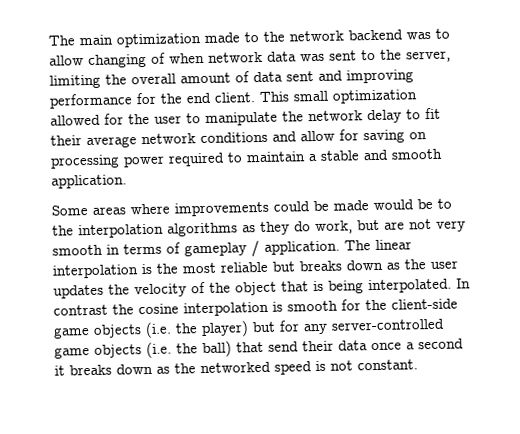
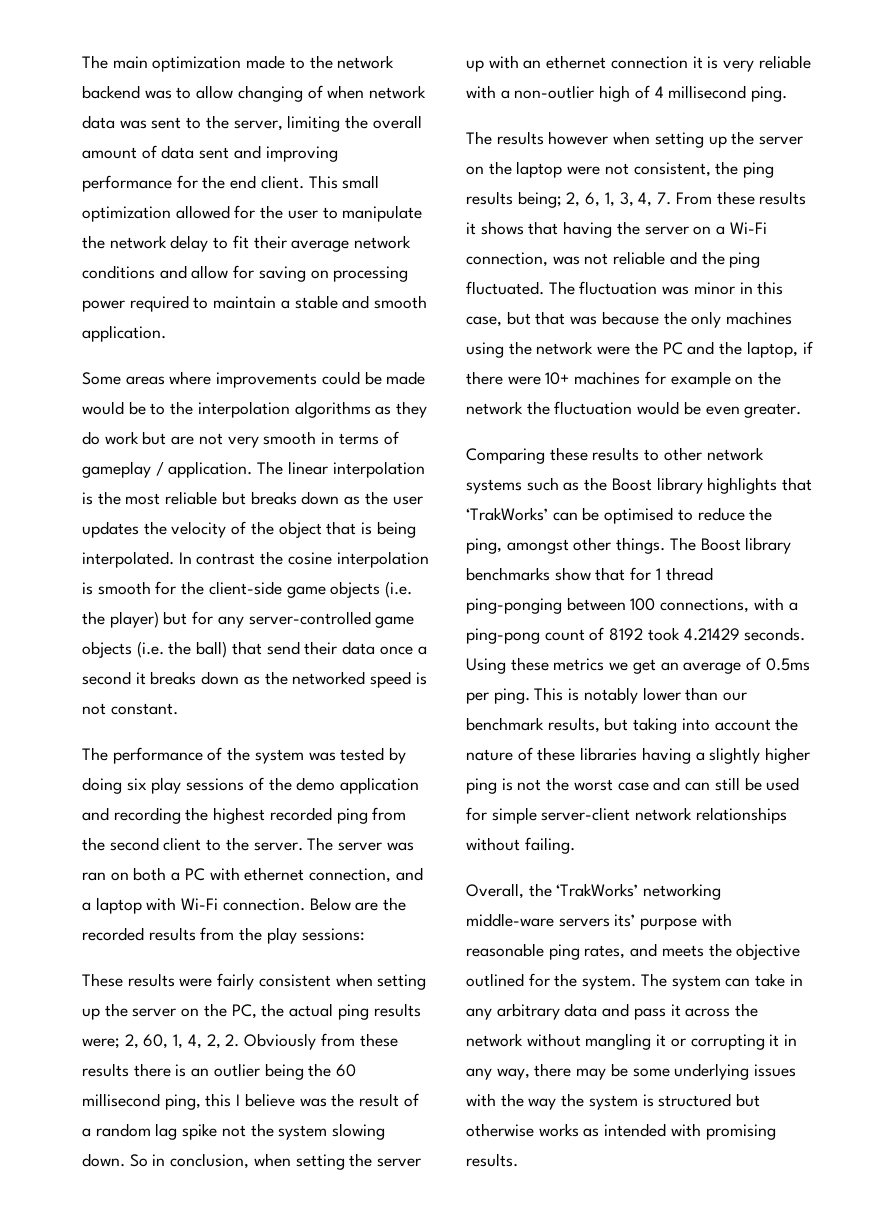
[315,220,353,235] work, -> [104,431,139,445] work
(418, 365) none -> [82,747,407,764] [82,777,420,794] [82,807,407,824] [82,837,414,851] [82,867,423,883] [82,897,407,914] [82,927,365,944] [82,973,427,990] [82,1003,421,1020] [82,1033,398,1050] [82,1063,357,1080] [82,1093,419,1110] [82,1123,386,1140] [82,1153,422,1170] [466,55,811,72] [466,85,788,102] [466,131,804,148] [466,161,775,178] [466,191,807,208] [466,221,767,238] [466,251,761,268] [466,281,784,295] [466,311,793,328] [466,341,813,358] [466,371,782,388] [466,401,802,418] [466,447,764,464] [466,477,813,494] [466,507,773,524] [466,537,792,554] [466,567,713,581] [466,597,798,614] [466,627,806,644] [466,657,810,674] [466,687,748,704] [466,717,799,734] [466,747,811,764] [466,777,800,794] [466,807,787,824] [466,837,575,854] [466,883,722,900] [466,913,732,930] [466,943,801,960] [466,973,803,990] [466,1003,759,1020] [466,1033,798,1050] [466,1063,797,1080] [466,1093,761,1110] [466,1123,776,1140] [466,1153,518,1167] // The performance of the system was tested by doing six play sessions of the demo application and recording the highest recorded ping from the second client to the server. The server was ran on both a PC with ethernet connection, and a laptop with Wi-Fi connection. Below are the recorded results from the play sessions: // These results were fairly consistent when setting up the server on the PC, the actual ping results were; 2, 60, 1, 4, 2, 2. Obviously from these results there is an outlier being the 60 millisecond ping, this I believe was the result of a random lag spike not the system slowing down. So in conclusion, when setting the server up with an ethernet connection it is very reliable with a non-outlier high of 4 millisecond ping. // The results however when setting up the server on the laptop were not consistent, the ping results being; 2, 6, 1, 3, 4, 7. From these results it shows that having the server on a Wi-Fi connection, was not reliable and the ping fluctuated. The fluctuation was minor in this case, but that was because the only machines using the network were the PC and the laptop, if there were 10+ machines for example on the network the fluctuation would be even greater. // Comparing these results to other network systems such as the Boost library highlights that ‘TrakWorks’ can be optimised to reduce the ping, amongst other things. The Boost library benchmarks show that for 1 thread ping-ponging between 100 connections, with a ping-pong count of 8192 took 4.21429 seconds. Using these metrics we get an average of 0.5ms per ping. This is notably lower than our benchmark results, but taking into account the nature of these libraries having a slightly higher ping is not the worst case and can still be used for simple server-client network relationships without failing. // Overall, the ‘TrakWorks’ networking middle-ware servers its’ purpose with reasonable ping rates, and meets the objective outlined for the system. The system can take in any arbitrary data and pass it across the network without mangling it or corrupting it in any way, there may be some underlying issues with the way the system is structured but otherwise works as intended with promising results.

